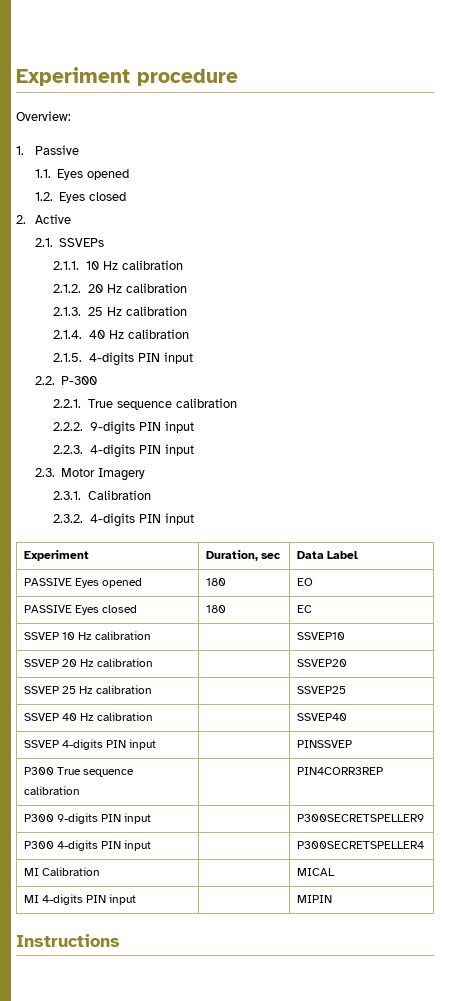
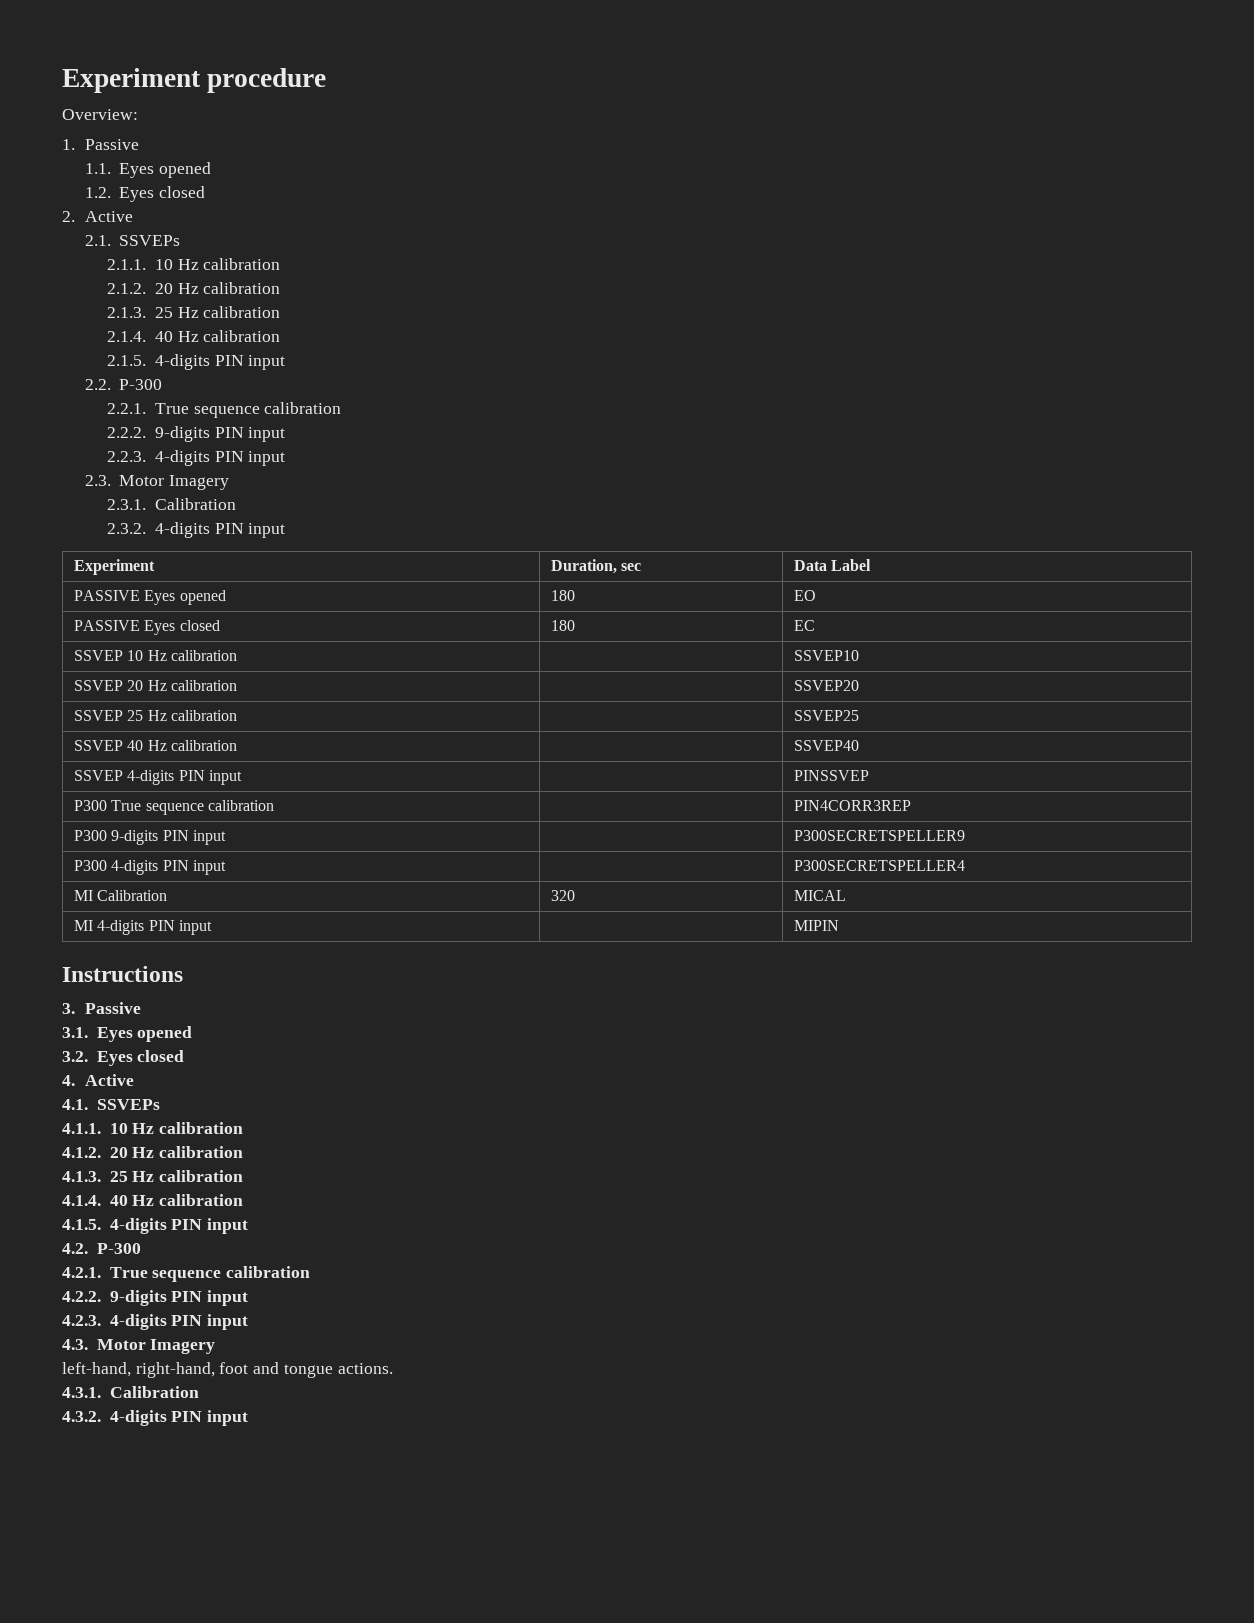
(100, 871) none -> [551,890,576,901] 320
(120, 940) none -> [62,1002,141,1014] [62,1026,193,1042] [62,1050,185,1066] [62,1074,134,1086] [62,1099,160,1110] [62,1122,244,1134] [62,1146,244,1158] [62,1170,244,1182] [62,1194,244,1206] [62,1218,249,1234] [62,1243,141,1254] [62,1266,311,1282] [62,1290,249,1306] [62,1314,249,1330] [62,1339,216,1354] [62,1362,393,1378] [62,1386,199,1398] [62,1410,249,1426] // 3. Passive // 3.1. Eyes opened // 3.2. Eyes closed // 4. Active // 4.1. SSVEPs // 4.1.1. 10 Hz calibration // 4.1.2. 20 Hz calibration // 4.1.3. 25 Hz calibration // 4.1.4. 40 Hz calibration // 4.1.5. 4-digits PIN input // 4.2. P-300 // 4.2.1. True sequence calibration // 4.2.2. 9-digits PIN input // 4.2.3. 4-digits PIN input // 4.3. Motor Imagery // left-hand, right-hand, foot and tongue actions. // 4.3.1. Calibration // 4.3.2. 4-digits PIN input

